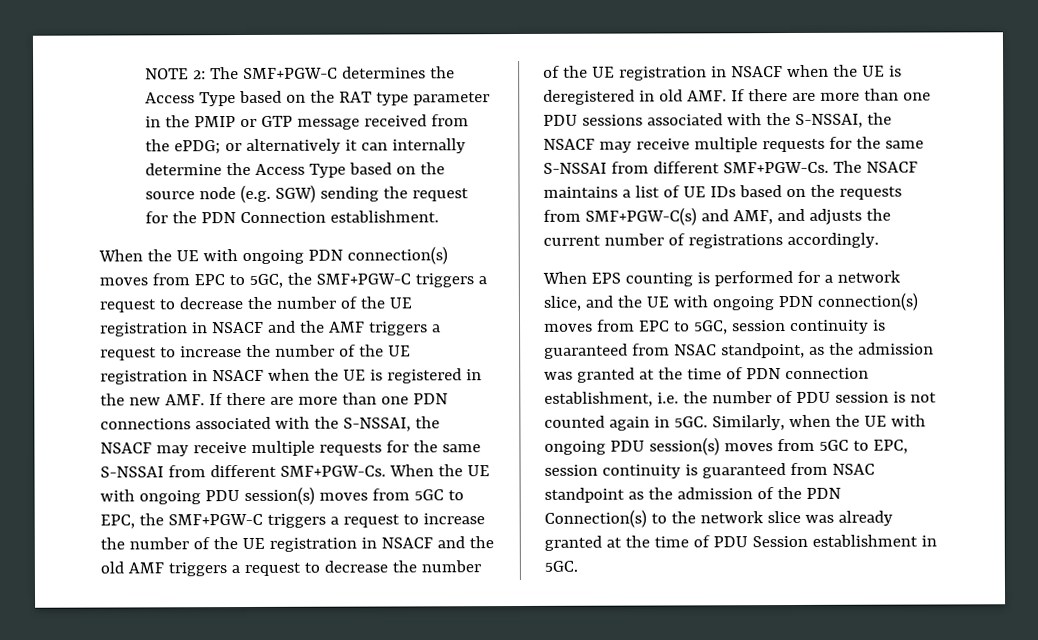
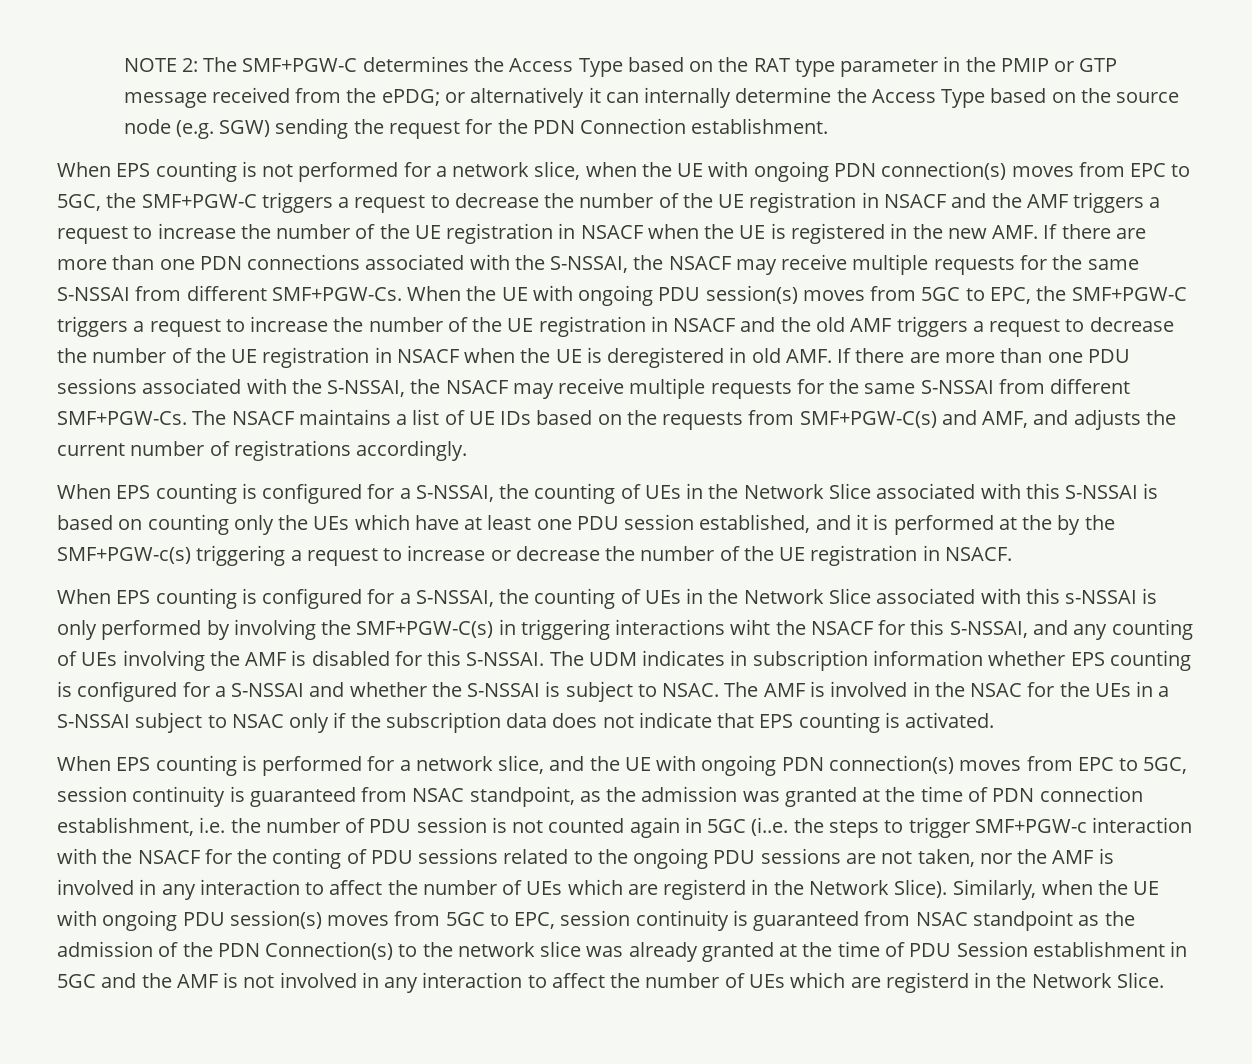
(143, 255) none -> [116,161,637,182] EPS counting is not performed for a network slice, when
(879, 240) none -> [57,483,1159,504] [57,514,1115,535] [57,545,1012,566] [57,588,1158,609] [57,619,1193,640] [57,650,1191,671] [57,681,1170,702] [57,712,995,733] // When EPS counting is configured for a S-NSSAI, the counting of UEs in the Network Slice associated with this S-NSSAI is based on counting only the UEs which have at least one PDU session established, and it is performed at the by the SMF+PGW-c(s) triggering a request to increase or decrease the number of the UE registration in NSACF. // When EPS counting is configured for a S-NSSAI, the counting of UEs in the Network Slice associated with this s-NSSAI is only performed by involving the SMF+PGW-C(s) in triggering interactions wiht the NSACF for this S-NSSAI, and any counting of UEs involving the AMF is disabled for this S-NSSAI. The UDM indicates in subscription information whether EPS counting is configured for a S-NSSAI and whether the S-NSSAI is subject to NSAC. The AMF is involved in the NSAC for the UEs in a S-NSSAI subject to NSAC only if the subscription data does not indicate that EPS counting is activated.
[673,416,708,428] 5GC. -> [707,817,1193,838] [57,848,1114,869] [57,879,948,900] 5GC (i..e. the steps to trigger SMF+PGW-c interaction with the NSACF for the conting of PDU sessions related to the ongoing PDU sessions are not taken, nor the AMF is involved in any interaction to affect the number of UEs which are registerd in the Network Slice).
[544,560,578,572] 5GC. -> [57,972,1164,993] 5GC and the AMF is not involved in any interaction to affect the number of UEs which are registerd in the Network Slice.

